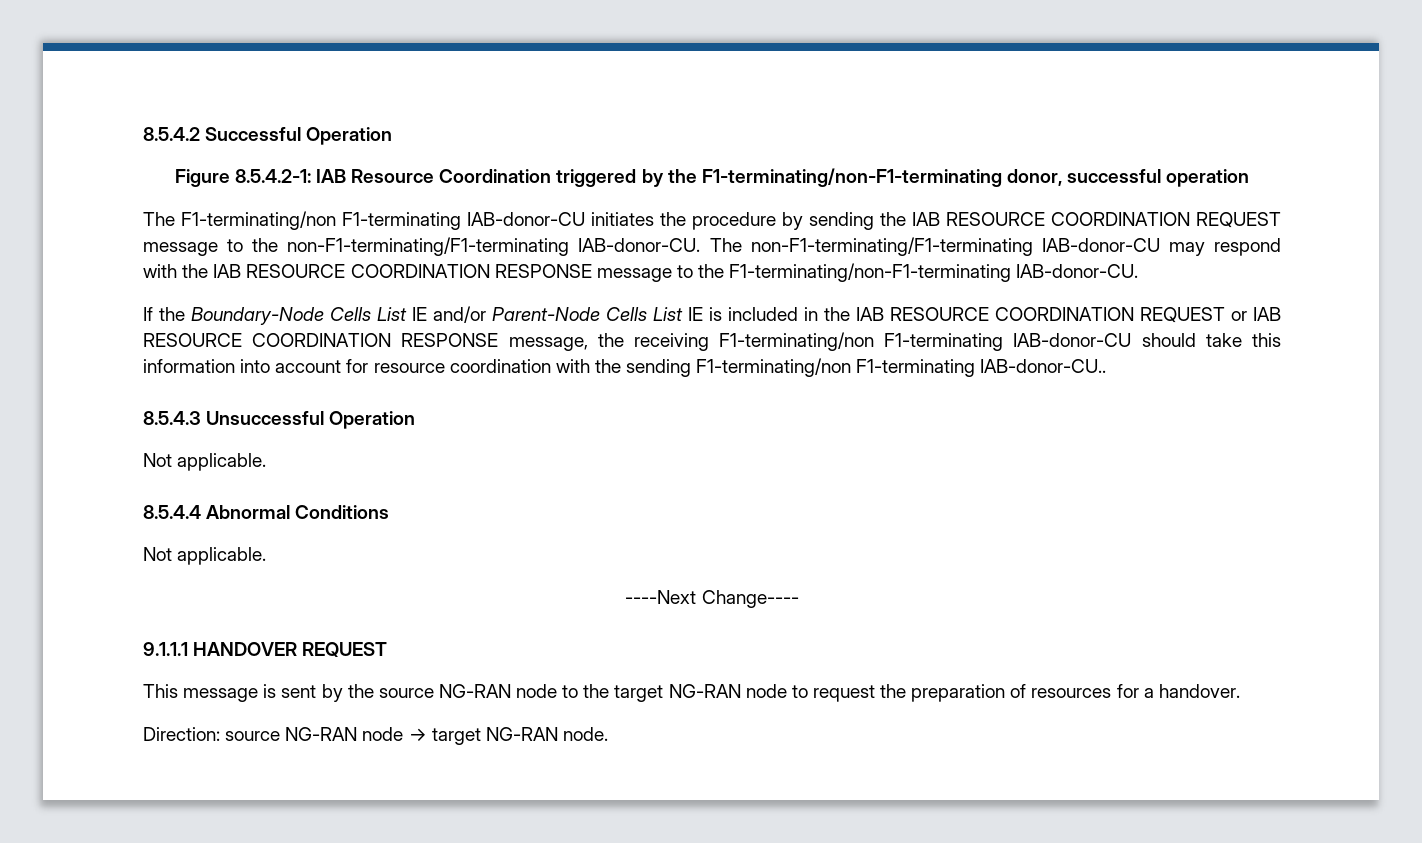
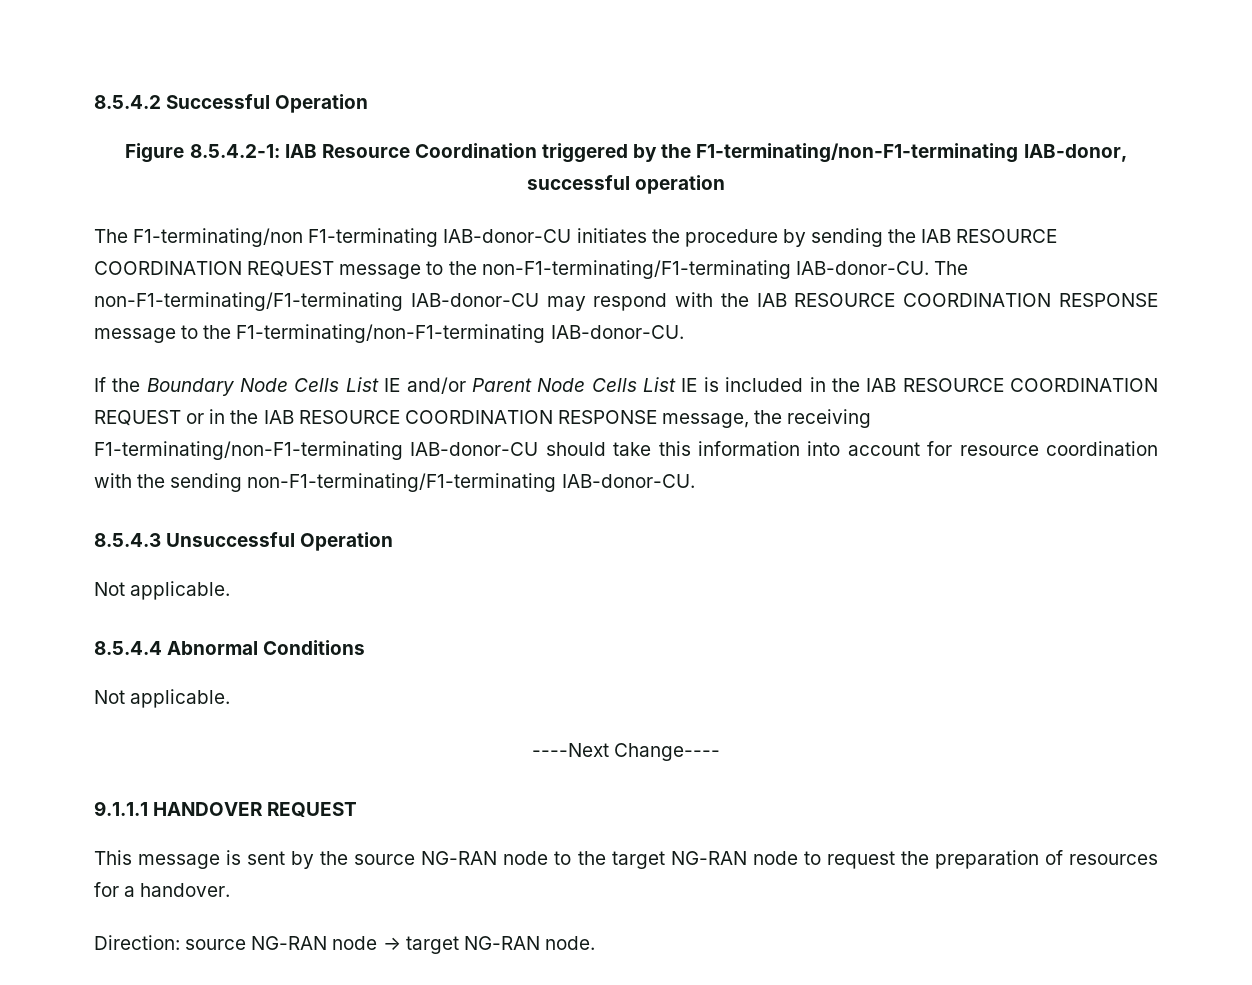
[1006,169,1062,186] donor, -> [1023,144,1127,162] IAB-donor,
[191,307,324,325] Boundary-Node -> [146,378,289,396] Boundary Node
[492,307,600,321] Parent-Node -> [471,378,586,392] Parent Node
(1247, 316) none -> [209,409,259,424] in the
[719,332,1004,351] F1-terminating/non F1-terminating -> [94,441,403,460] F1-terminating/non-F1-terminating
[696,358,1107,377] F1-terminating/non F1-terminating IAB-donor-CU.. -> [247,473,695,492] non-F1-terminating/F1-terminating IAB-donor-CU.

